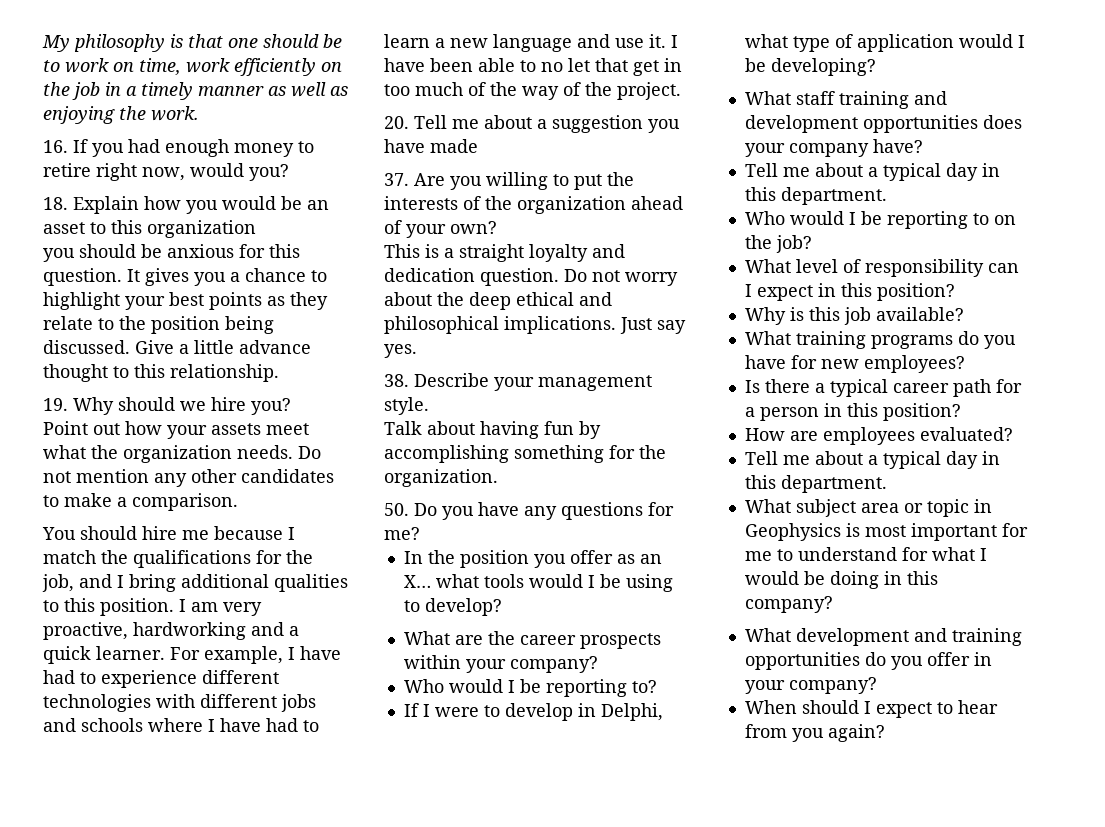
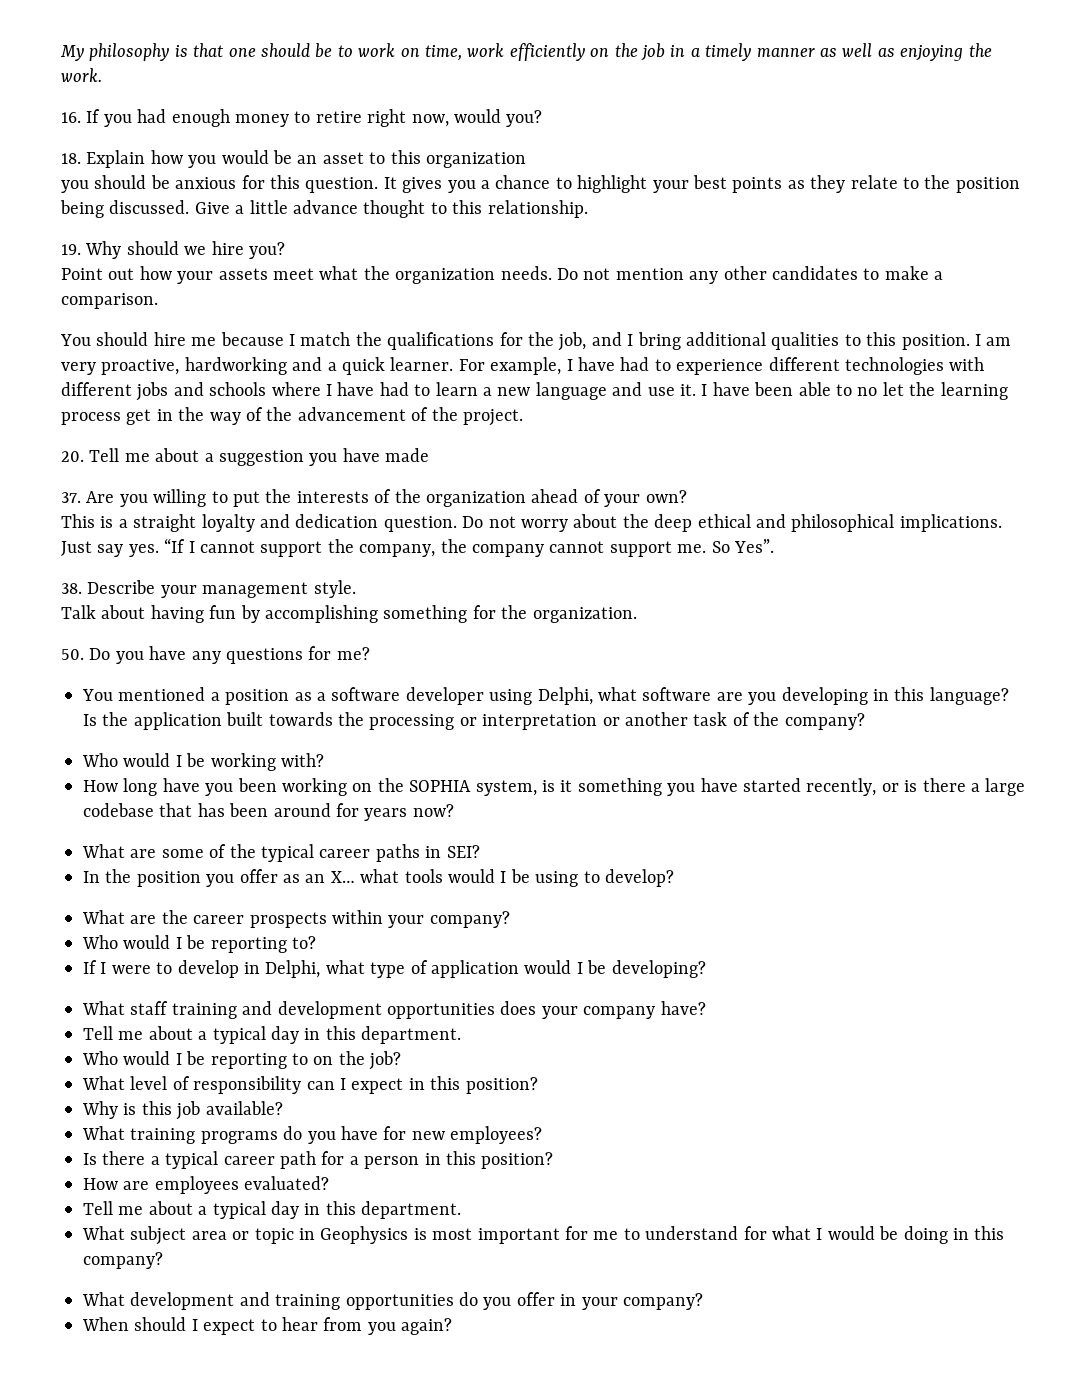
[595,58,682,76] [384,82,559,100] that get in too much of the way -> [909,382,1008,400] [61,407,406,425] the learning process get in the way of the advancement
(417, 351) none -> [164,538,774,557] “If I cannot support the company, the company cannot support me. So Yes”.
(420, 533) none -> [82,687,1009,705] [83,712,865,730] [82,753,324,771] [83,778,1026,796] [83,803,454,821] [82,844,480,862] // You mentioned a position as a software developer using Delphi, what software are you developing in this language? Is the application built towards the processing or interpretation or another task of the company? // Who would I be working with? // How long have you been working on the SOPHIA system, is it something you have started recently, or is there a large codebase that has been around for years now? // What are some of the typical career paths in SEI?

